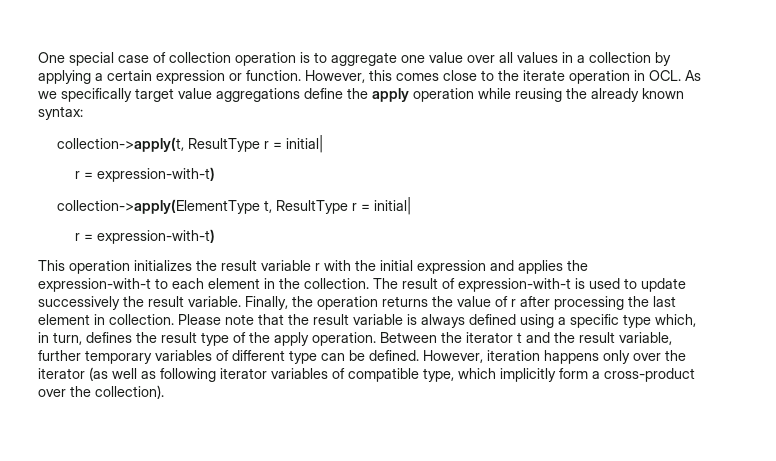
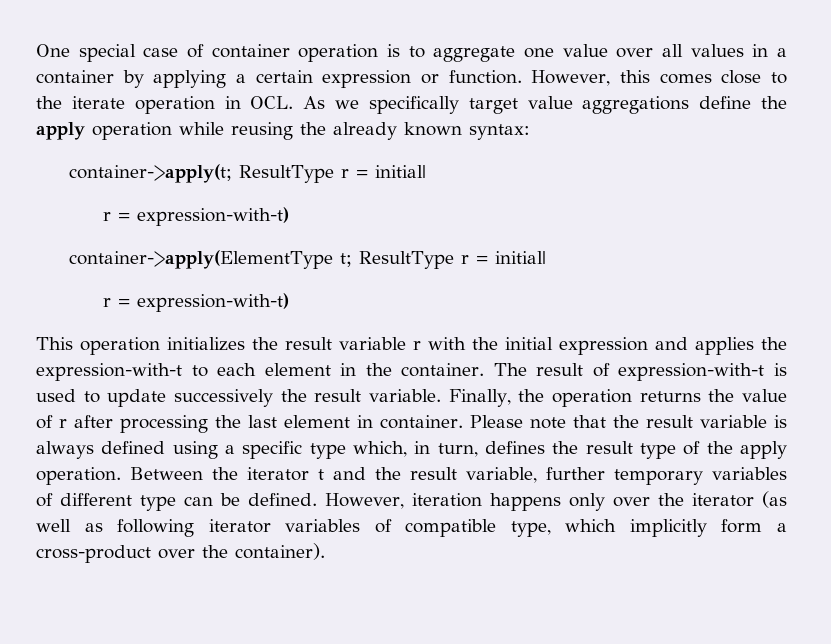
[169,52,231,63] collection -> [211,44,290,58] container
[589,52,651,63] collection -> [36,70,114,84] container
[56,135,323,153] [75,167,216,182] [56,199,272,214] collection->apply(t, ResultType r = initial| // r = expression-with-t) // collection->apply(ElementType t, -> [69,164,427,183] [102,207,289,226] [69,250,353,269] container->apply(t; ResultType r = initial| // r = expression-with-t) // container->apply(ElementType t;
[304,278,369,289] collection. -> [401,363,485,377] container.
[109,314,174,325] collection. -> [380,415,464,429] container.
[95,385,164,399] collection). -> [235,543,325,560] container).

